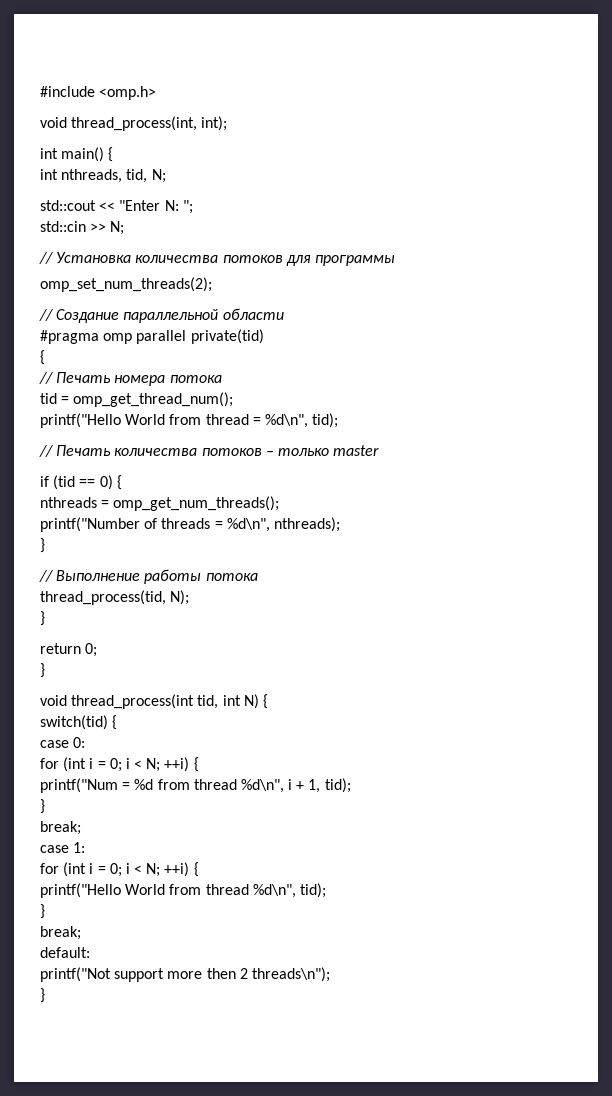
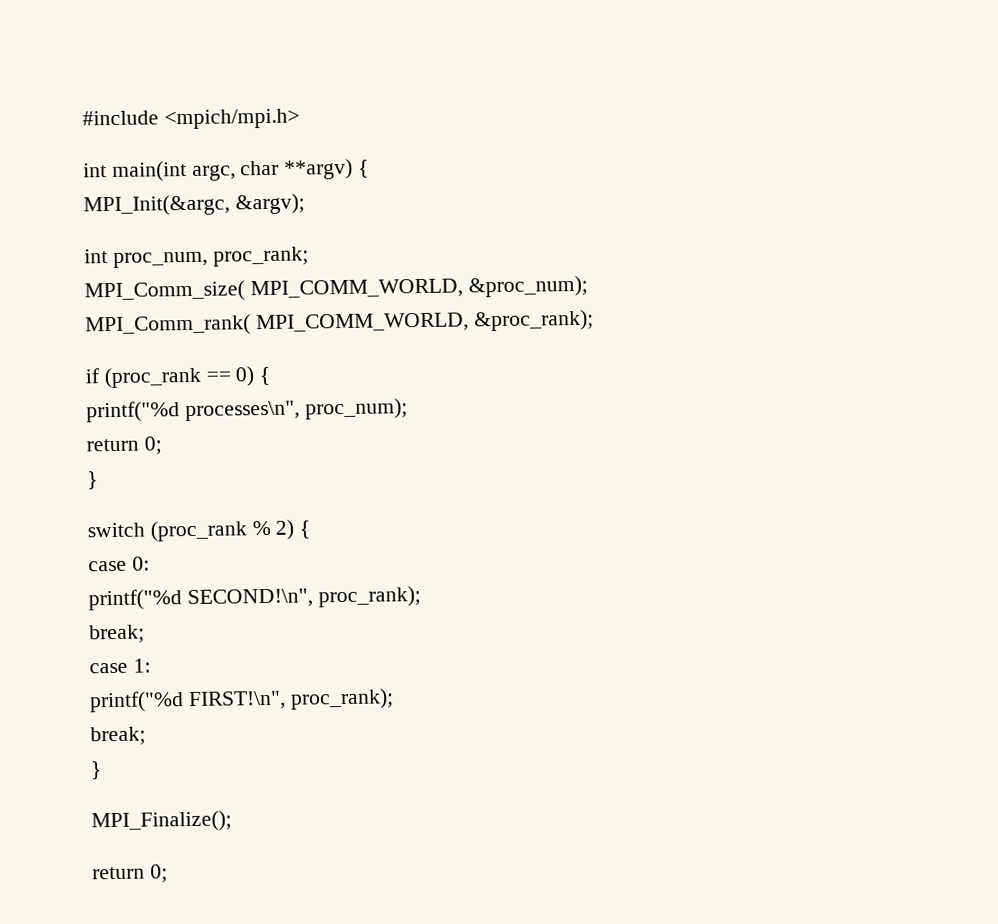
[99,86,157,100] [40,116,228,131] [40,147,114,162] [40,169,166,183] [40,200,193,214] [40,221,125,235] [39,252,395,266] [40,277,212,292] [39,308,284,323] [40,329,264,344] [40,350,45,365] [39,372,222,386] [40,392,234,407] [40,413,339,428] [39,445,380,457] <omp.h> // void thread_process(int, int); // int main() { // int nthreads, tid, N; // std::cout << "Enter N: "; // std::cin >> N; // // Установка количества потоков для программы // omp_set_num_threads(2); // // Создание параллельной области // #pragma omp parallel private(tid) // { // // Печать номера потока // tid = omp_get_thread_num(); // printf("Hello World from thread = %d\n", tid); // // Печать количества потоков – только master -> [163,108,300,130] [83,158,370,182] [83,193,305,217] [84,246,309,268] [84,275,588,303] [85,309,594,337] <mpich/mpi.h> // int main(int argc, char **argv) { // MPI_Init(&argc, &argv); // int proc_num, proc_rank; // MPI_Comm_size( MPI_COMM_WORLD, &proc_num); // MPI_Comm_rank( MPI_COMM_WORLD, &proc_rank);
[53,475,76,490] (tid -> [103,366,202,389] (proc_rank
[40,496,280,511] [40,517,340,532] [40,538,45,553] [39,569,258,584] [40,590,190,605] [40,611,45,626] [40,643,98,657] [40,663,45,678] [40,694,268,709] [40,715,118,730] [40,737,86,748] [40,757,199,772] [40,778,351,793] [40,799,45,814] [40,821,81,835] [40,842,86,853] [40,862,199,877] [40,883,326,898] [40,904,45,919] [40,926,81,940] [40,947,90,958] [40,967,330,982] [40,988,45,1003] nthreads = omp_get_num_threads(); // printf("Number of threads = %d\n", nthreads); // } // // Выполнение работы потока // thread_process(tid, N); // } // return 0; // } // void thread_process(int tid, int N) { // switch(tid) { // case 0: // for (int i = 0; i < N; ++i) { // printf("Num = %d from thread %d\n", i + 1, tid); // } // break; // case 1: // for (int i = 0; i < N; ++i) { // printf("Hello World from thread %d\n", tid); // } // break; // default: // printf("Not support more then 2 threads\n"); // } -> [86,398,408,423] [86,436,162,455] [87,471,98,490] [87,519,311,542] [88,556,150,572] [88,586,421,611] [89,624,145,644] [89,658,151,674] [89,688,394,713] [90,726,146,746] [90,761,102,780] [91,810,232,833] [92,864,168,883] printf("%d processes\n", proc_num); // return 0; // } // switch (proc_rank % 2) { // case 0: // printf("%d SECOND!\n", proc_rank); // break; // case 1: // printf("%d FIRST!\n", proc_rank); // break; // } // MPI_Finalize(); // return 0;

